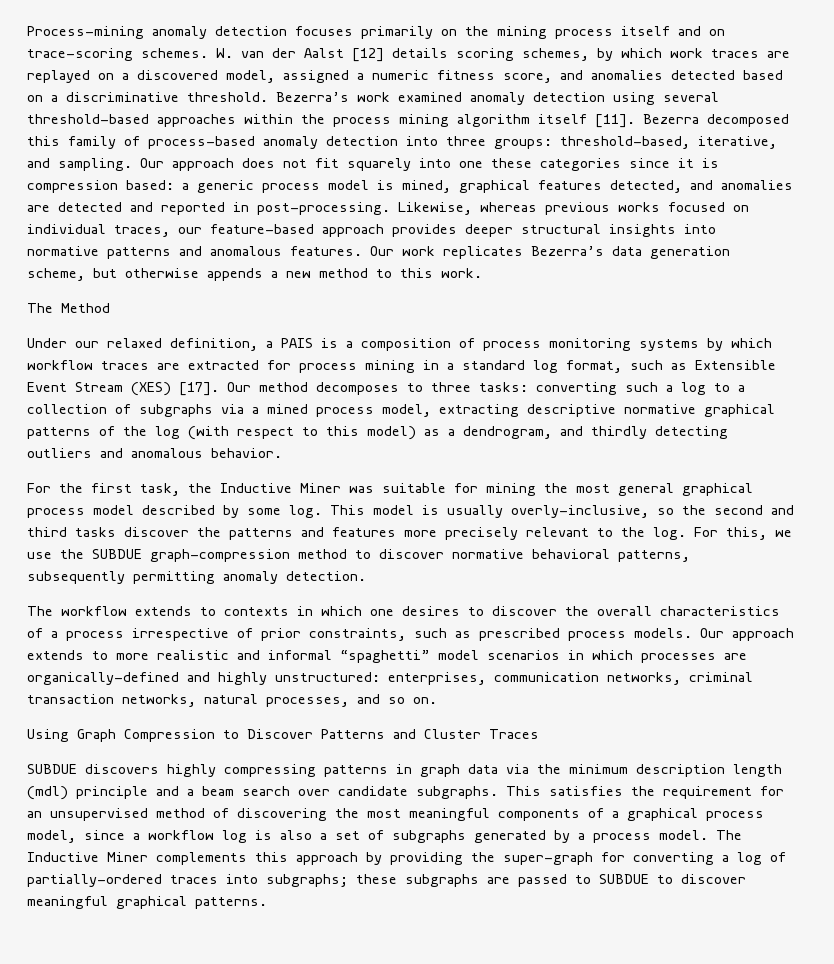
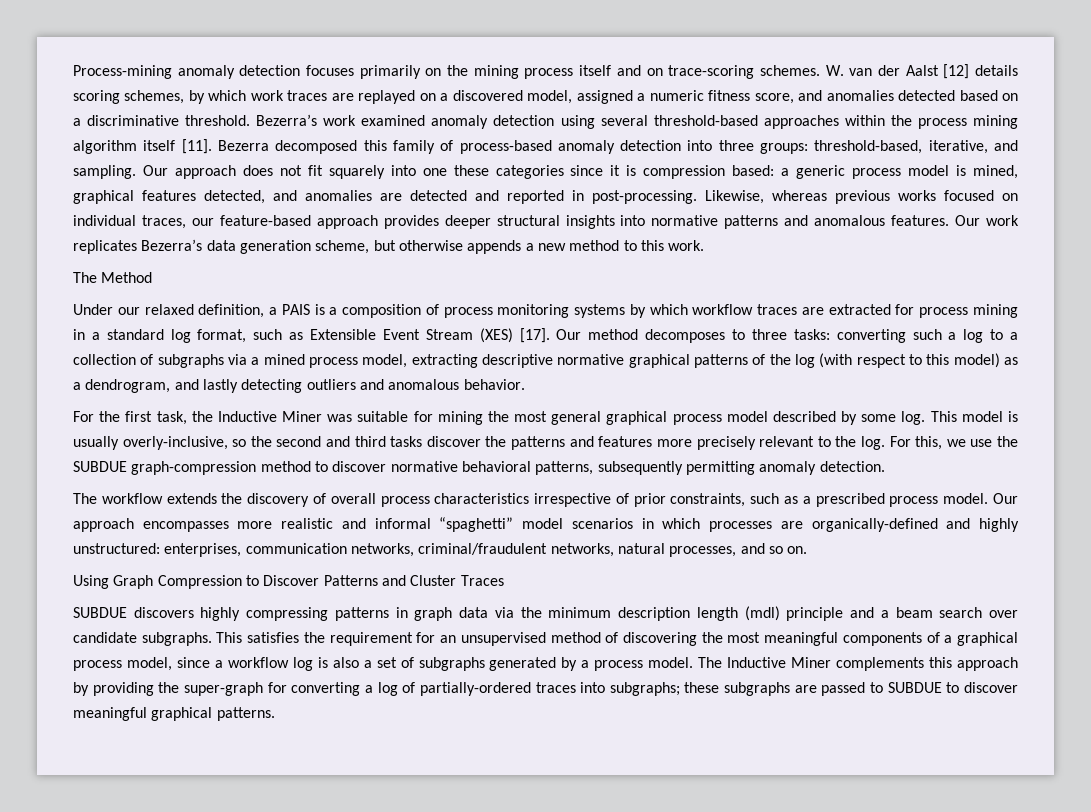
[591,426,647,439] thirdly -> [202,379,238,393] lastly
[200,606,780,616] [27,628,124,641] to contexts in which one desires to discover the overall characteristics of a process -> [221,493,530,507] the discovery of overall process characteristics
(471, 634) none -> [802,496,811,504] a
[634,628,794,641] [27,650,108,660] models. Our approach extends to -> [943,493,1018,504] [73,518,229,532] model. Our approach encompasses
[689,672,753,682] [27,694,114,704] criminal transaction -> [418,543,548,555] criminal/fraudulent

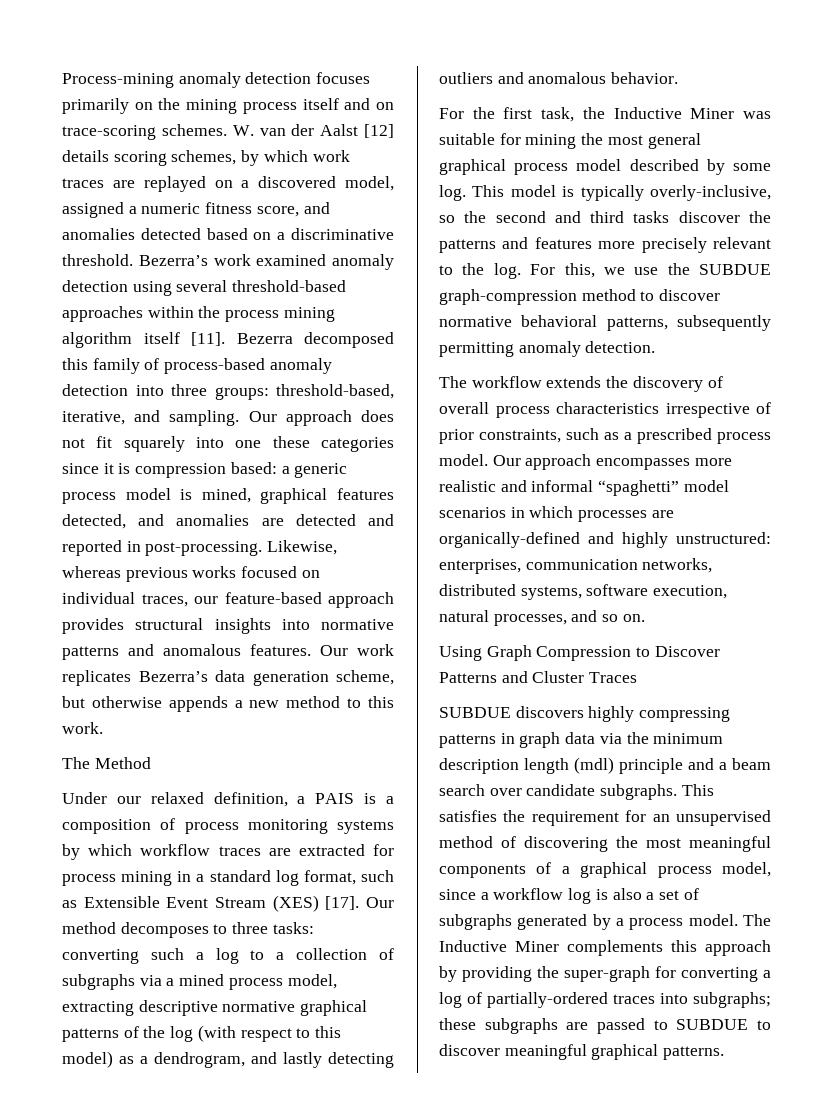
[444,215,491,229] deeper -> (124, 626) none
[73,436,119,450] usually -> [580,185,644,201] typically
[418,543,614,557] criminal/fraudulent networks, -> [439,584,728,600] distributed systems, software execution,

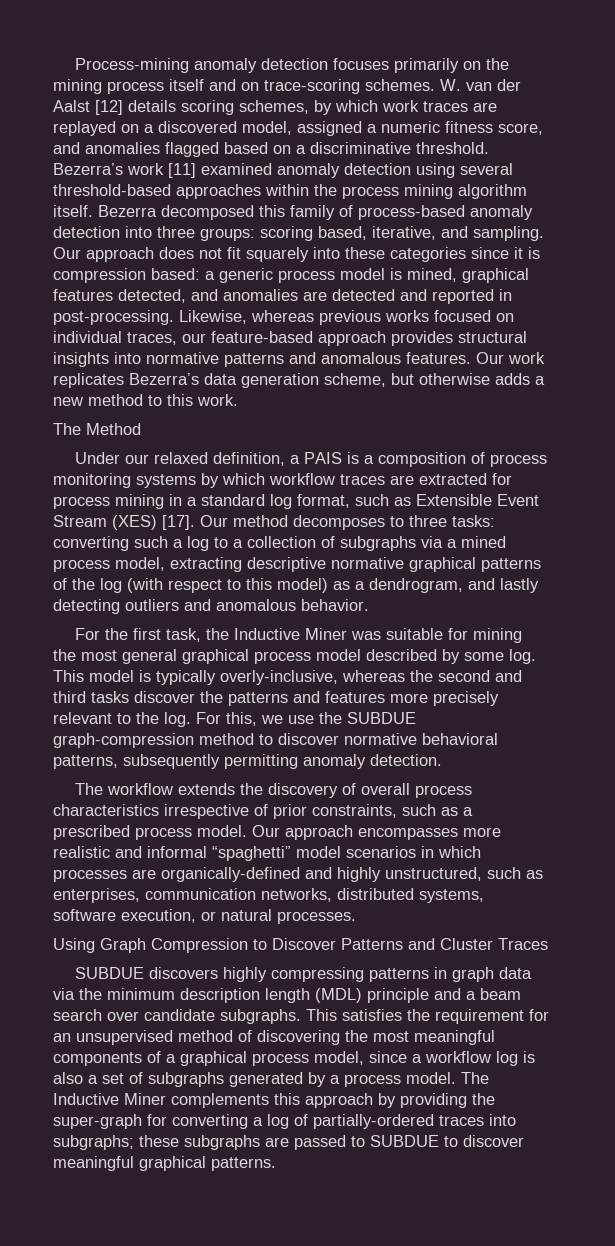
[140,228,201,240] detected -> [165,142,219,157] flagged
(251, 260) none -> [168,163,196,178] [11]
[143,332,225,346] itself [11]. -> [53,205,93,217] itself.
[276,384,394,399] threshold-based, -> [260,226,367,241] scoring based,
[235,440,262,448] one -> (340, 253) none
[168,696,228,712] appends -> [495,373,530,385] adds
[439,215,455,223] so -> [342,670,405,682] whereas
[676,532,771,544] unstructured: -> [385,867,543,881] unstructured, such as
[439,610,645,626] natural processes, and so on. -> [201,909,356,924] or natural processes.
[574,757,614,774] (mdl) -> [315,988,362,1003] (MDL)

